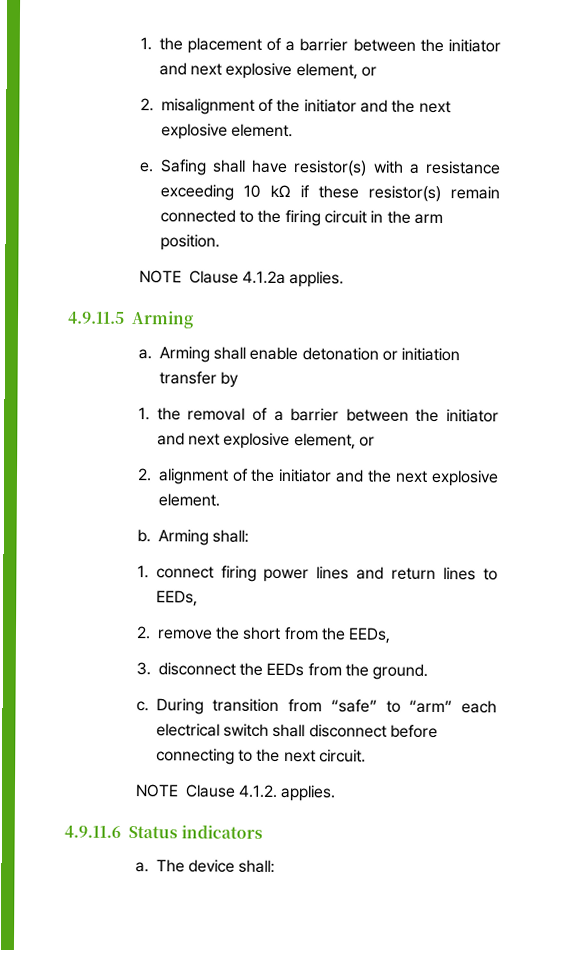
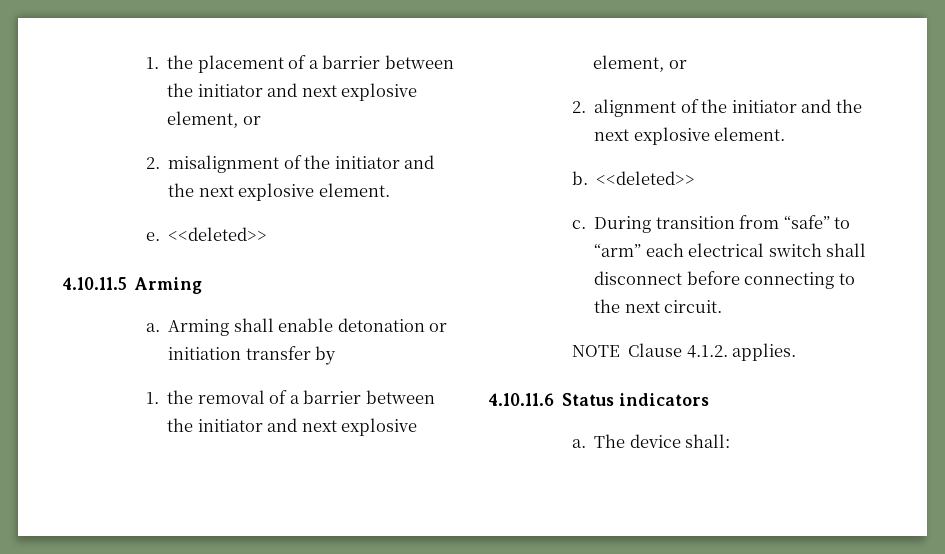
[159,159,502,177] [159,184,500,203] [159,209,443,227] [159,234,220,251] [138,270,345,288] [67,311,125,324] Safing shall have resistor(s) with a resistance exceeding 10 kΩ if these resistor(s) remain connected to the firing circuit in the arm position. // NOTE Clause 4.1.2a applies. // 4.9.11.5 -> [168,227,268,241] [62,277,127,290] <<deleted>> // 4.10.11.5
[157,529,249,546] [136,565,498,583] [155,590,198,607] [135,626,392,644] [135,662,429,680] Arming shall: // 1. connect firing power lines and return lines to EEDs, // 2. remove the short from the EEDs, // 3. disconnect the EEDs from the ground. -> [596,171,696,185] <<deleted>>
[64,825,121,838] 4.9.11.6 -> [488,393,554,406] 4.10.11.6

